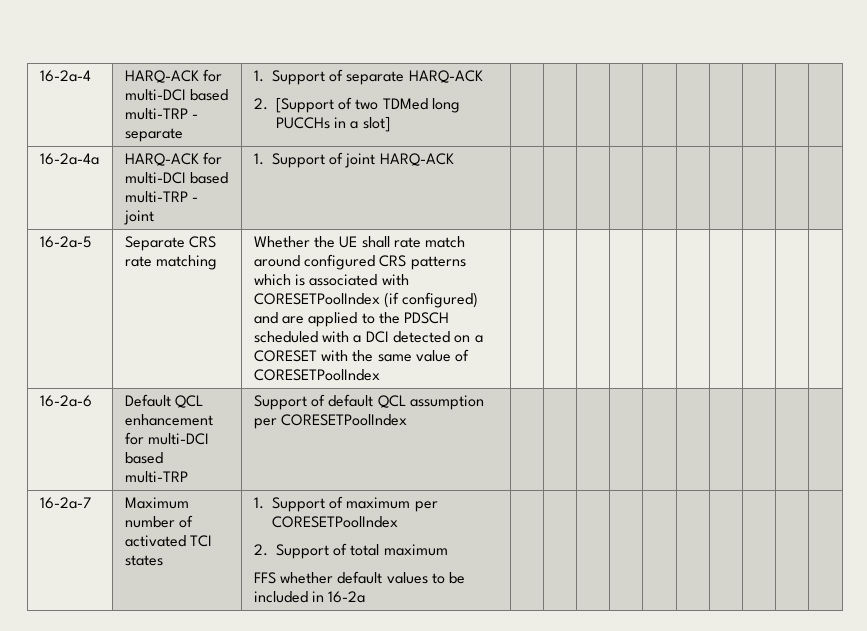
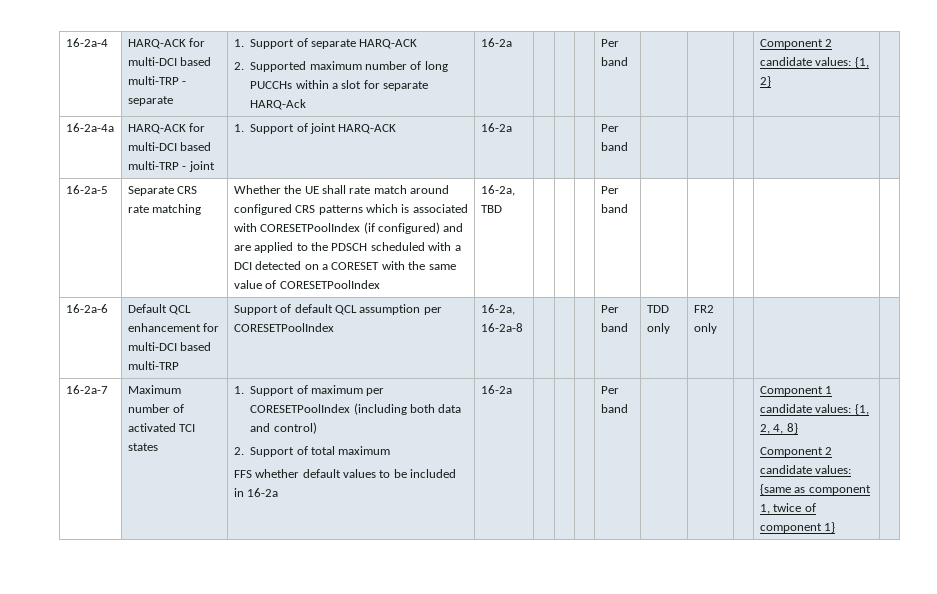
[275,97,460,113] [275,117,390,132] [Support of two TDMed long PUCCHs in a slot] | | | | | | | | | -> [250,61,448,72] [250,80,429,91] [250,99,307,110] [480,38,512,47] [600,39,619,47] [600,57,628,66] [759,39,833,49] [759,57,869,68] [759,76,771,87] Supported maximum number of long PUCCHs within a slot for separate HARQ-Ack | 16-2a | | | | Per band | | | | Component 2 candidate values: {1, 2}
(454, 159) | | | | -> [480,123,512,132] [600,124,619,132] [600,142,628,151] 16-2a | | | | Per band
(380, 375) | | | | -> [480,185,515,196] [480,205,502,213] [600,186,619,194] [600,204,628,213] 16-2a, TBD | | | | Per band
(407, 420) | | | | | | -> [480,304,515,315] [480,323,523,332] [600,305,619,313] [600,323,628,332] [646,305,669,313] [646,323,670,334] [693,305,714,313] [693,323,717,334] 16-2a, 16-2a-8 | | | | Per band | TDD only | FR2 only
(398, 522) none -> [353,403,462,415] [250,422,317,434] (including both data and control)
(366, 597) | | | | | | | | -> [480,385,512,394] [600,386,619,394] [600,404,628,413] [759,386,833,396] [759,404,869,415] [759,423,798,434] [759,447,833,457] [759,465,852,474] [759,484,871,495] [759,503,816,514] [759,522,836,533] 16-2a | | | | Per band | | | | Component 1 candidate values: {1, 2, 4, 8} // Component 2 candidate values: {same as component 1, twice of component 1}

